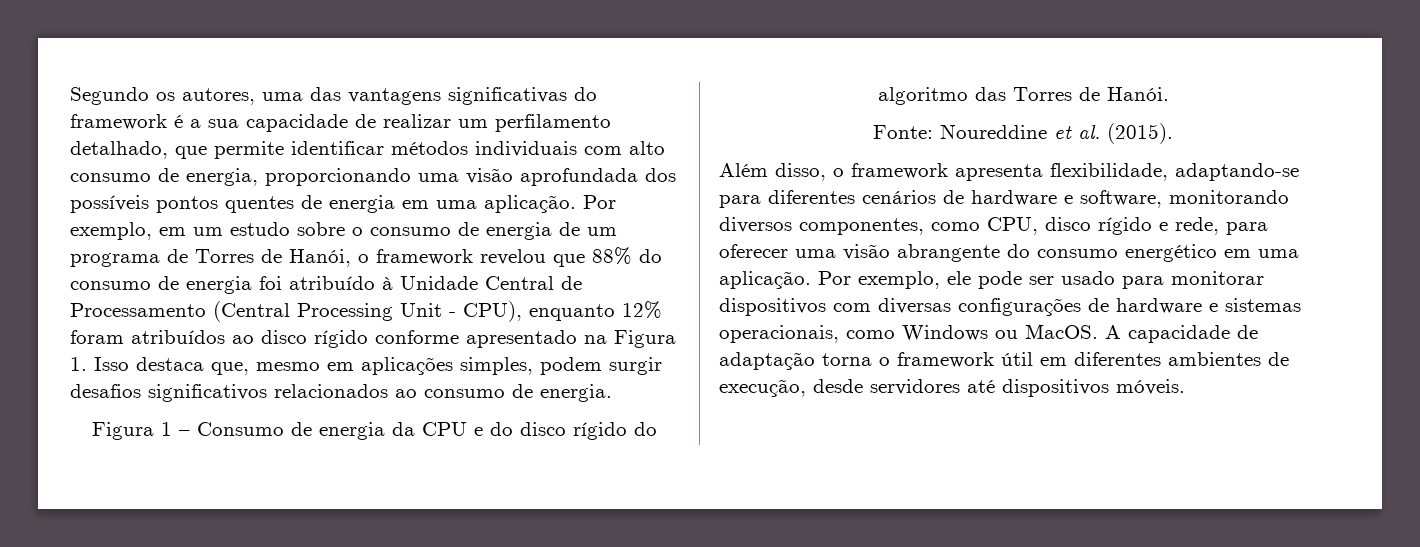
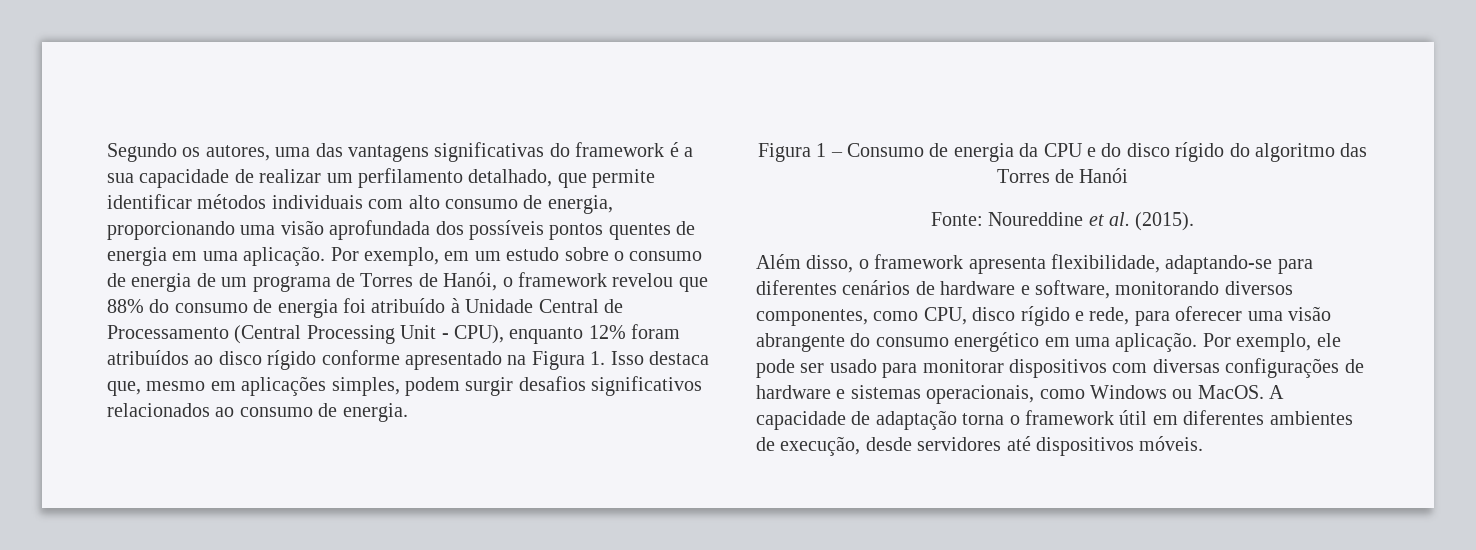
[1106,87,1169,101] Hanói. -> [1079,168,1129,183] Hanói

